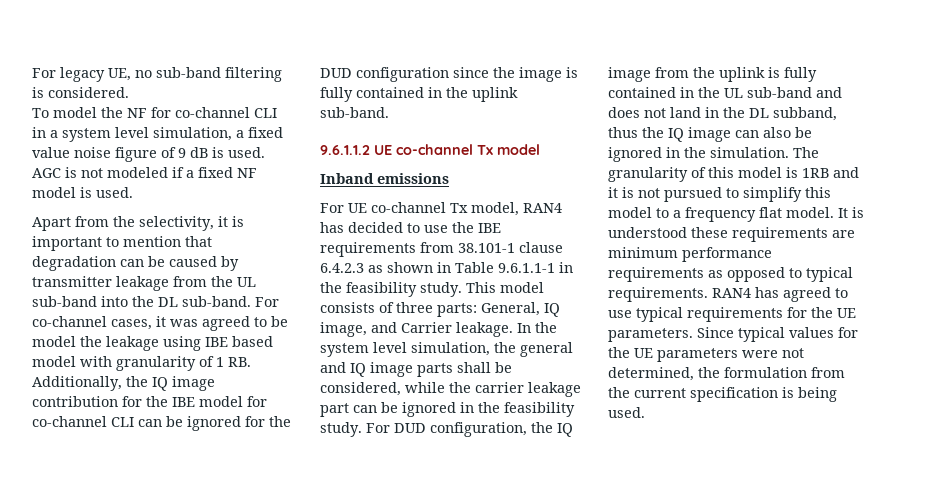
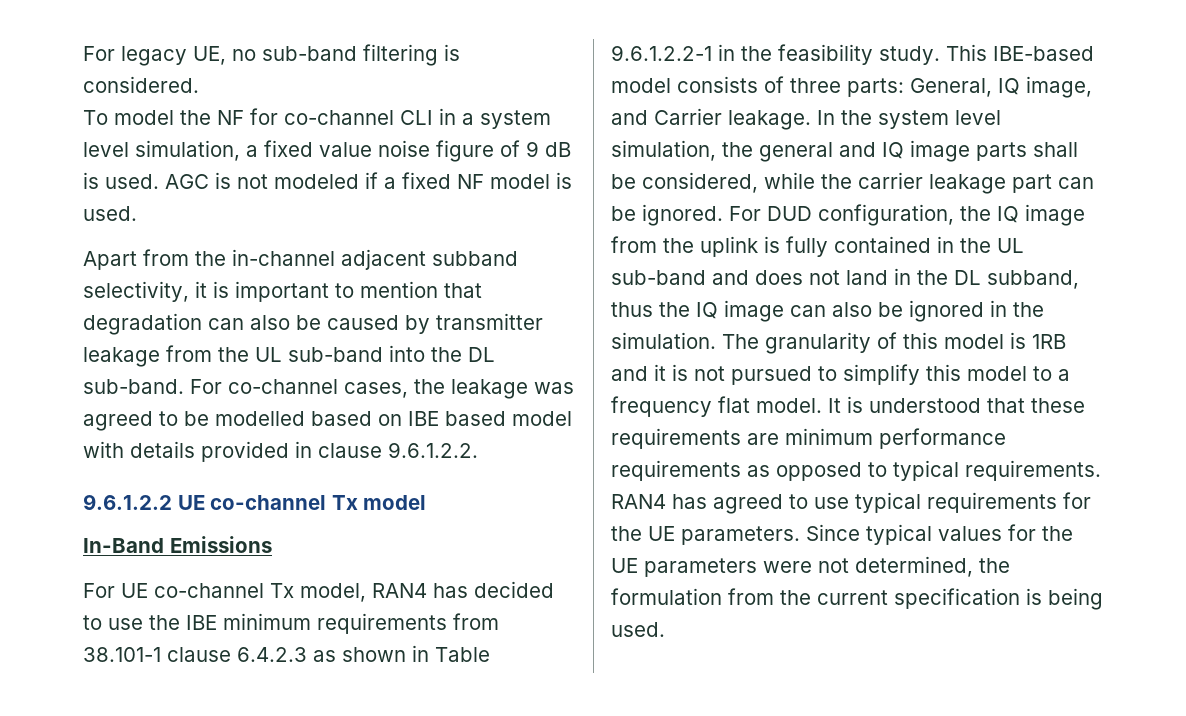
(135, 221) none -> [232,249,518,270] in-channel adjacent subband
(144, 263) none -> [250,315,290,330] also
[156,316,166,327] it -> [414,379,528,399] the leakage
[32,336,273,351] [32,356,251,371] [32,376,215,391] [32,396,267,407] [32,416,291,431] [320,67,578,82] [320,87,518,102] [320,107,389,118] [320,145,370,155] model the leakage using IBE based model with granularity of 1 RB. Additionally, the IQ image contribution for the IBE model for co-channel CLI can be ignored for the DUD configuration since the image is fully contained in the uplink sub-band. // 9.6.1.1.2 -> [215,411,572,426] [83,441,478,462] [83,494,172,510] modelled based on IBE based model with details provided in clause 9.6.1.2.2. // 9.6.1.2.2
[320,173,449,184] Inband emissions -> [83,536,272,553] In-Band Emissions
(501, 228) none -> [223,613,311,630] minimum
[498,263,555,273] 9.6.1.1-1 -> [611,45,712,61] 9.6.1.2.2-1
(496, 287) none -> [993,46,1094,61] IBE-based
[402,402,575,417] [320,422,362,437] ignored in the feasibility study. -> [642,204,723,226] ignored.
(687, 232) none -> [987,398,1025,413] that

